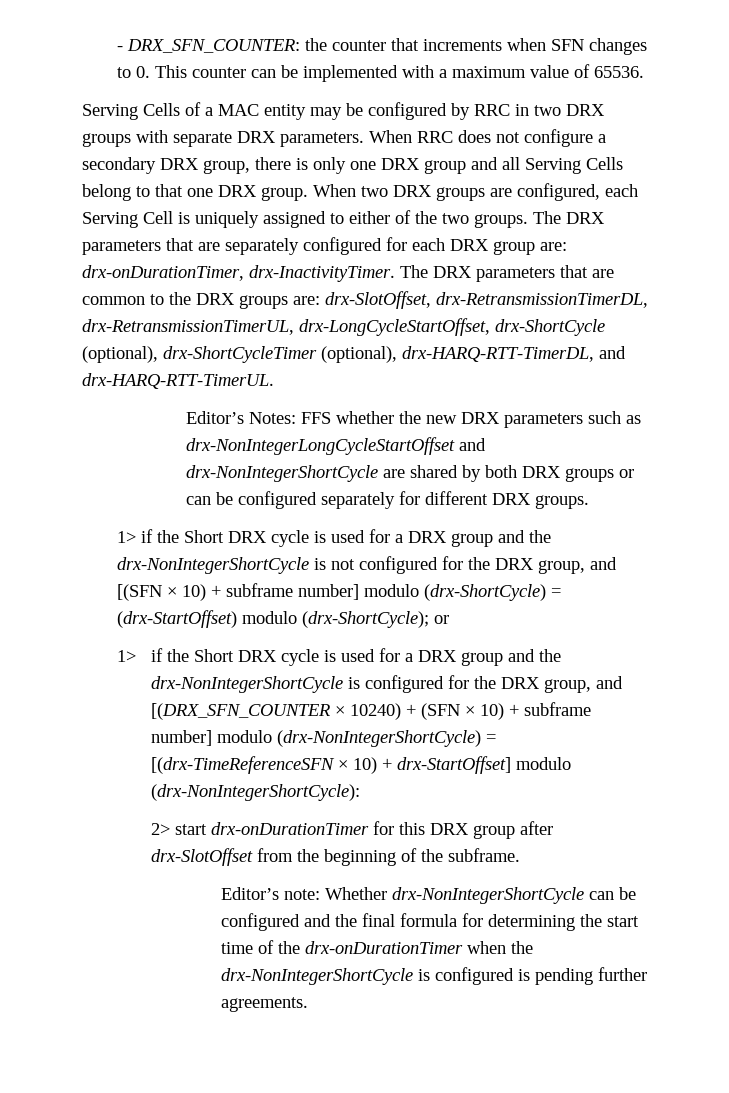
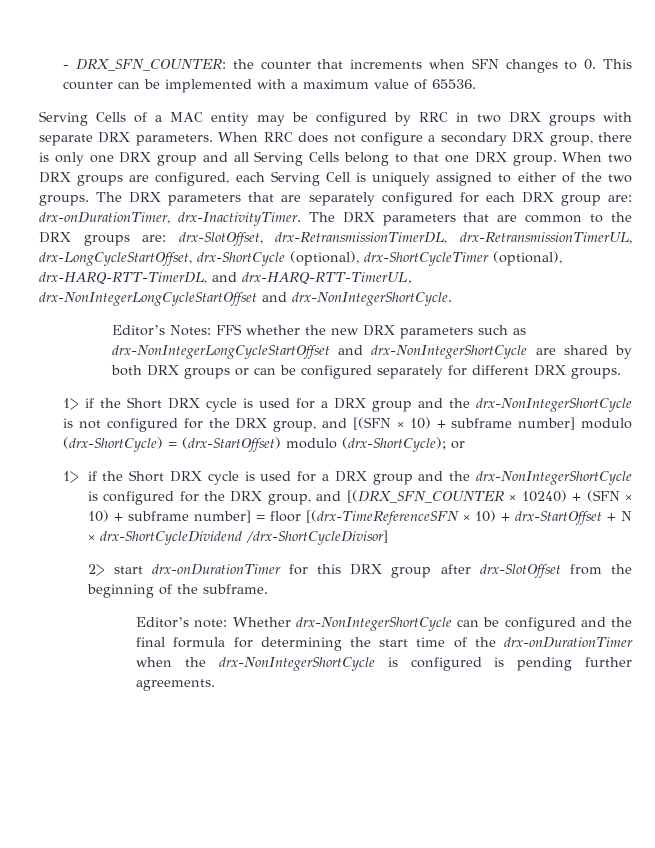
[82,373,274,389] drx-HARQ-RTT-TimerUL. -> [242,272,412,285] [39,292,452,306] drx-HARQ-RTT-TimerUL, drx-NonIntegerLongCycleStartOffset and drx-NonIntegerShortCycle.
[217,730,497,747] modulo (drx-NonIntegerShortCycle) = -> [255,511,301,522] = floor
[397,756,572,774] [151,784,361,801] drx-StartOffset] modulo (drx-NonIntegerShortCycle): -> [514,511,632,525] [87,530,388,545] drx-StartOffset + N × drx-ShortCycleDividend /drx-ShortCycleDivisor]

